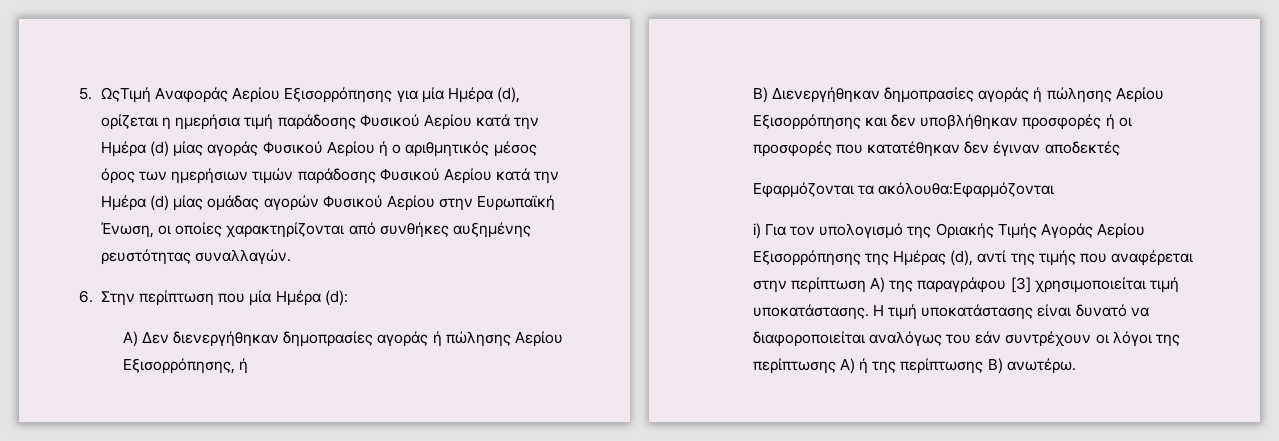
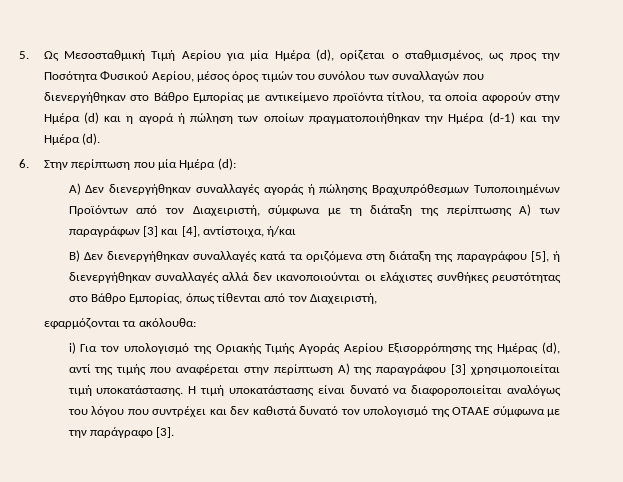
[100,87,393,103] ΩςΤιμή Αναφοράς Αερίου Εξισορρόπησης -> [43,50,221,61] Ως Μεσοσταθμική Τιμή Αερίου
[162,114,540,130] [100,141,537,157] [100,168,560,184] [100,195,556,211] [100,222,531,238] [100,249,292,265] η ημερήσια τιμή παράδοσης Φυσικού Αερίου κατά την Ημέρα (d) μίας αγοράς Φυσικού Αερίου ή ο αριθμητικός μέσος όρος των ημερήσιων τιμών παράδοσης Φυσικού Αερίου κατά την Ημέρα (d) μίας ομάδας αγορών Φυσικού Αερίου στην Ευρωπαϊκή Ένωση, οι οποίες χαρακτηρίζονται από συνθήκες αυξημένης ρευστότητας συναλλαγών. -> [391,50,560,61] [43,71,484,82] [43,92,561,103] [43,112,560,124] [43,133,101,145] ο σταθμισμένος, ως προς την Ποσότητα Φυσικού Αερίου, μέσος όρος τιμών του συνόλου των συναλλαγών που διενεργήθηκαν στο Βάθρο Εμπορίας με αντικείμενο προϊόντα τίτλου, τα οποία αφορούν στην Ημέρα (d) και η αγορά ή πώληση των οποίων πραγματοποιήθηκαν την Ημέρα (d-1) και την Ημέρα (d).
[283,331,564,347] [122,358,248,374] [752,87,1164,103] [752,114,1132,130] [752,141,1120,157] [752,182,1055,198] δημοπρασίες αγοράς ή πώλησης Αερίου Εξισορρόπησης, ή // Β) Διενεργήθηκαν δημοπρασίες αγοράς ή πώλησης Αερίου Εξισορρόπησης και δεν υποβλήθηκαν προσφορές ή οι προσφορές που κατατέθηκαν δεν έγιναν αποδεκτές // Εφαρμόζονται τα ακόλουθα:Εφαρμόζονται -> [196,184,560,195] [68,204,561,216] [68,226,297,237] [68,250,560,262] [68,272,562,283] [68,293,378,304] [43,318,196,329] συναλλαγές αγοράς ή πώλησης Βραχυπρόθεσμων Τυποποιημένων Προϊόντων από τον Διαχειριστή, σύμφωνα με τη διάταξη της περίπτωσης Α) των παραγράφων [3] και [4], αντίστοιχα, ή/και // Β) Δεν διενεργήθηκαν συναλλαγές κατά τα οριζόμενα στη διάταξη της παραγράφου [5], ή διενεργήθηκαν συναλλαγές αλλά δεν ικανοποιούνται οι ελάχιστες συνθήκες ρευστότητας στο Βάθρο Εμπορίας, όπως τίθενται από τον Διαχειριστή, // εφαρμόζονται τα ακόλουθα:
[975,331,1181,347] [752,358,1076,374] εάν συντρέχουν οι λόγοι της περίπτωσης Α) ή της περίπτωσης Β) ανωτέρω. -> [91,406,560,417] [67,427,175,438] λόγου που συντρέχει και δεν καθιστά δυνατό τον υπολογισμό της ΟΤΑΑΕ σύμφωνα με την παράγραφο [3].

